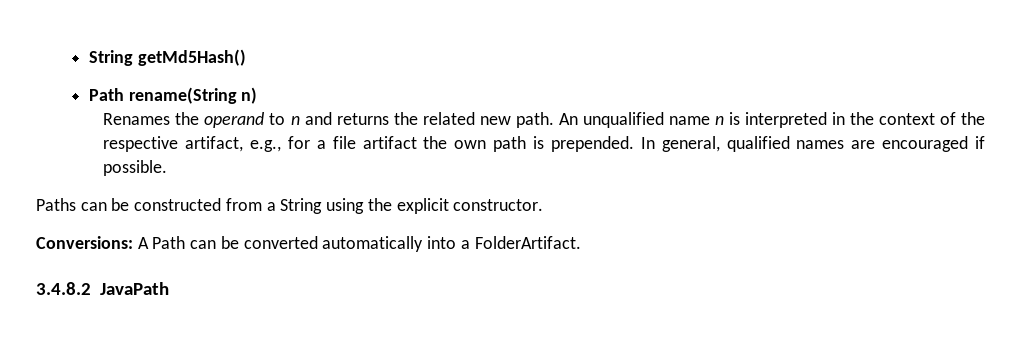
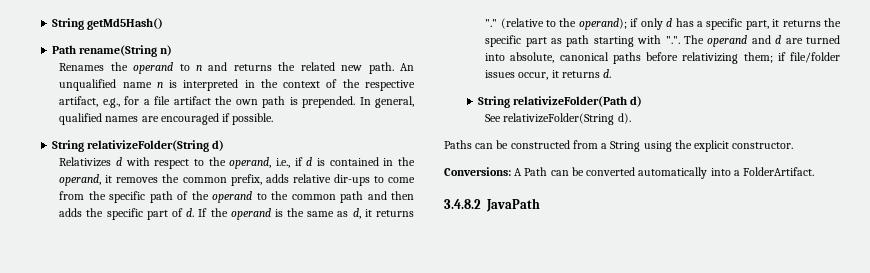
(168, 168) none -> [51,140,225,152] [59,157,415,169] [59,174,415,186] [59,191,415,203] [59,208,415,220] [485,18,841,30] [485,35,840,47] [485,52,840,64] [485,69,612,80] [477,96,643,108] [485,113,631,125] // String relativizeFolder(String d) // Relativizes d with respect to the operand, i.e., if d is contained in the operand, it removes the common prefix, adds relative dir-ups to come from the specific path of the operand to the common path and then adds the specific part of d. If the operand is the same as d, it returns "." (relative to the operand); if only d has a specific part, it returns the specific part as path starting with ".". The operand and d are turned into absolute, canonical paths before relativizing them; if file/folder issues occur, it returns d. // String relativizeFolder(Path d) // See relativizeFolder(String d).

